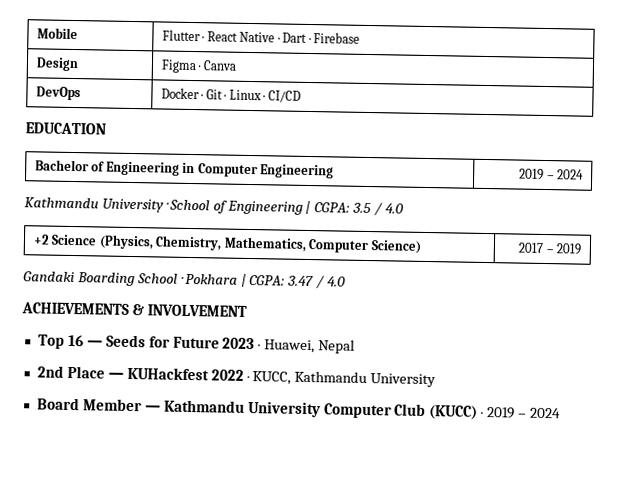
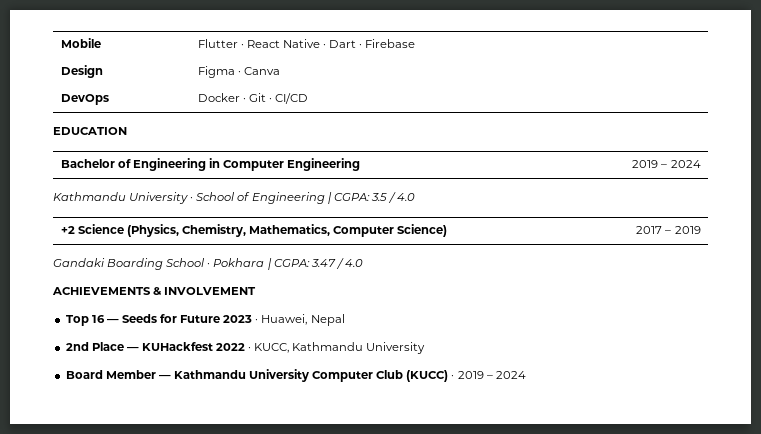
[228,89,267,101] Linux · -> (272, 100) none

